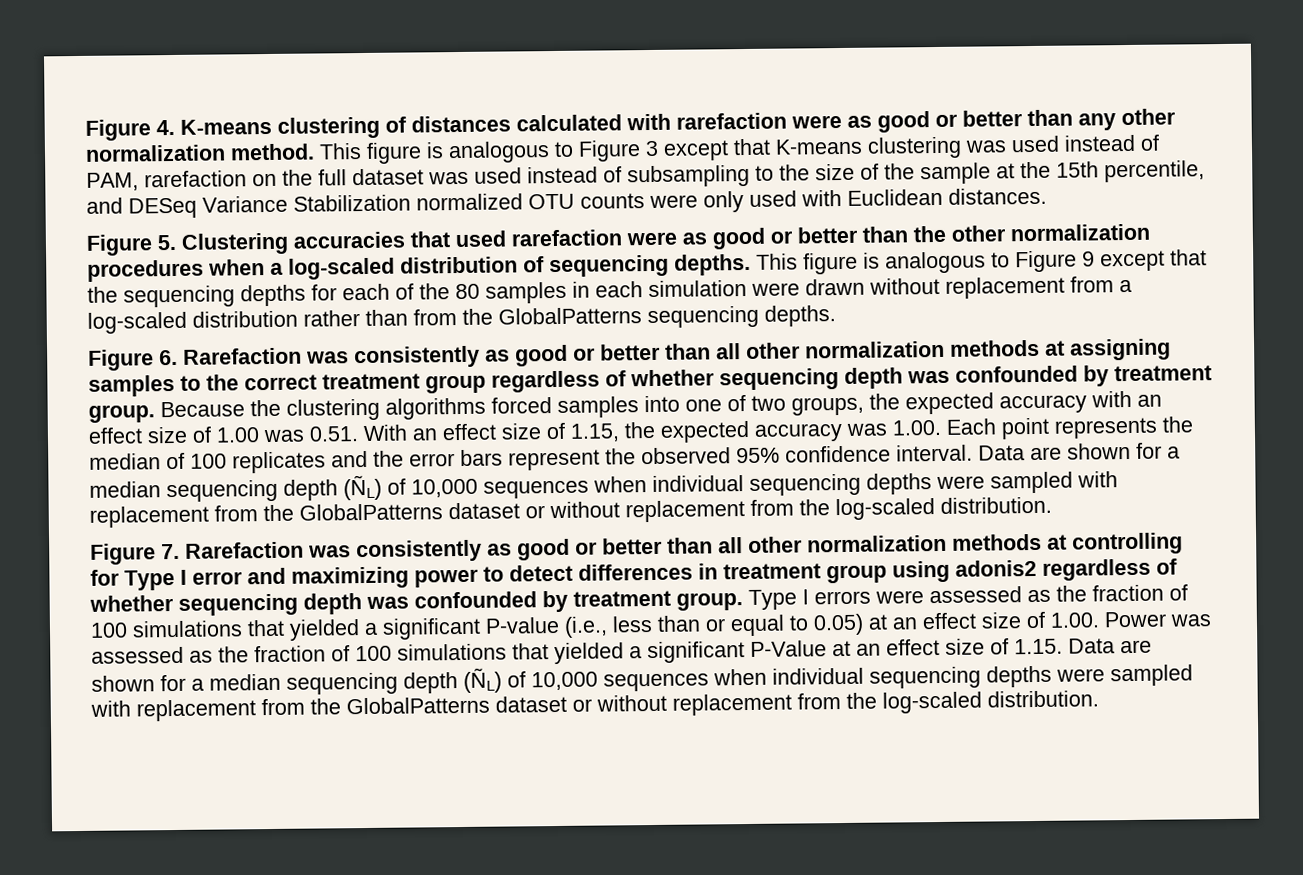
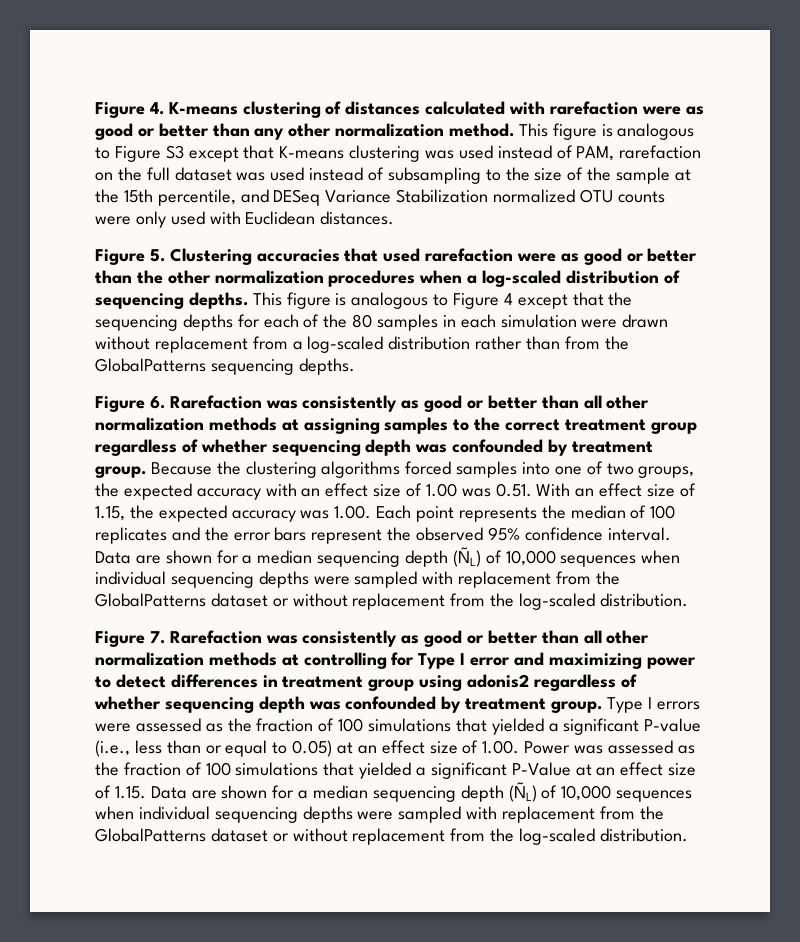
[645,140,659,157] 3 -> [165,145,184,159] S3
[1082,251,1095,267] 9 -> [503,293,513,305] 4

